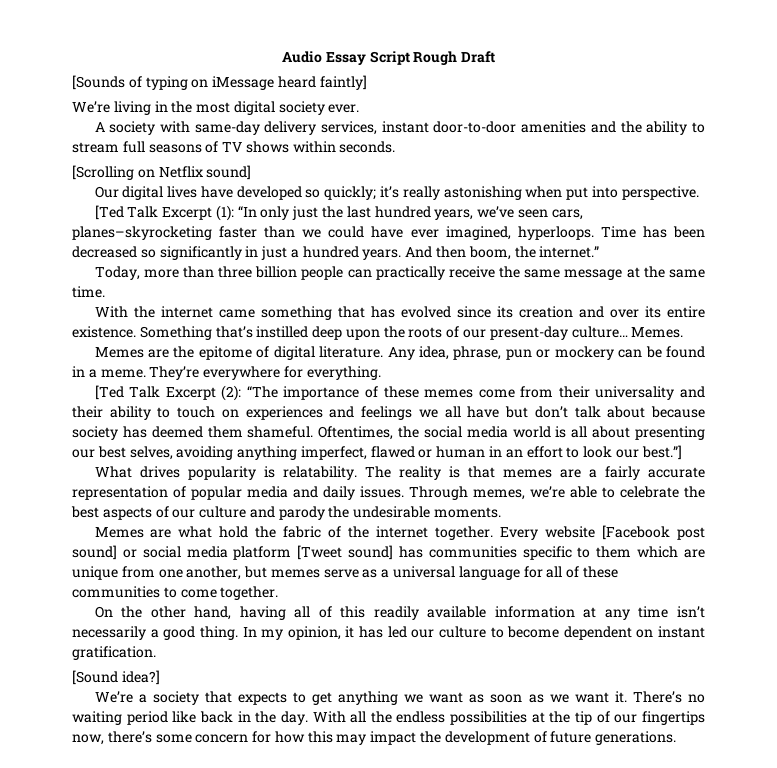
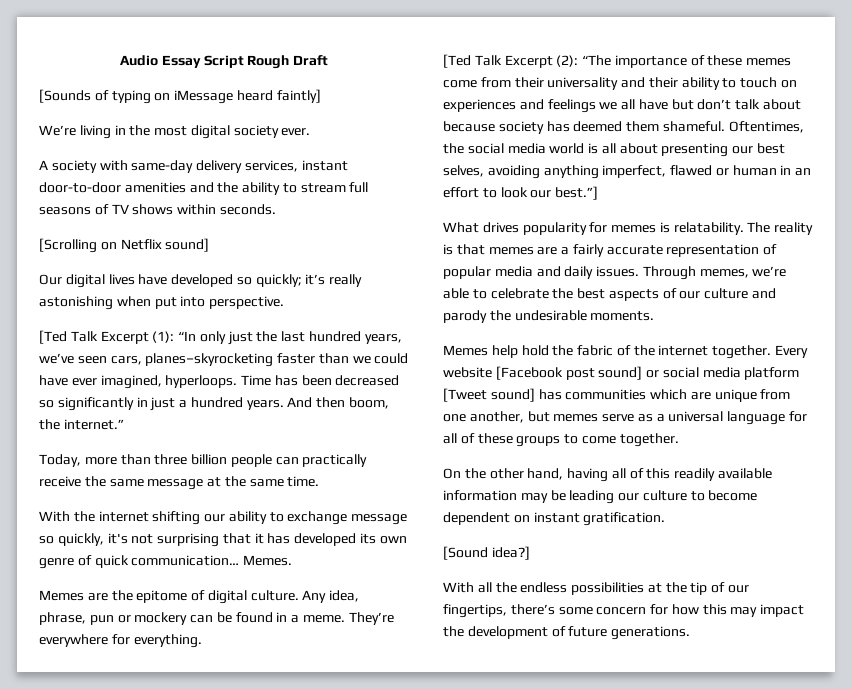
[218,306,705,320] [72,326,628,340] came something that has evolved since its creation and over its entire existence. Something that’s instilled deep upon the roots of our present-day culture… -> [152,511,408,525] [39,533,407,547] [39,555,240,569] shifting our ability to exchange message so quickly, it's not surprising that it has developed its own genre of quick communication…
[319,346,384,358] literature. -> [250,590,299,601] culture.
(256, 473) none -> [589,222,657,233] for memes
[150,526,213,538] are what -> [491,345,518,358] help
[522,546,632,560] specific to them -> (647, 394) none
[72,586,160,598] communities -> [516,436,561,447] groups
[583,606,705,620] [72,626,407,640] at any time isn’t necessarily a good thing. In my opinion, it has led -> [520,490,615,504] may be leading
[94,691,706,705] [72,711,308,725] We’re a society that expects to get anything we want as soon as we want it. There’s no waiting period like back in the day. -> (530, 553) none
[641,711,705,725] [72,734,104,745] fingertips now, -> [443,604,507,618] fingertips,

